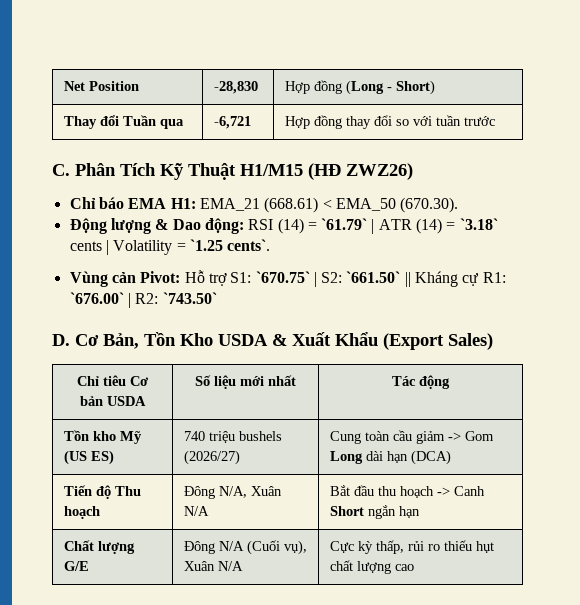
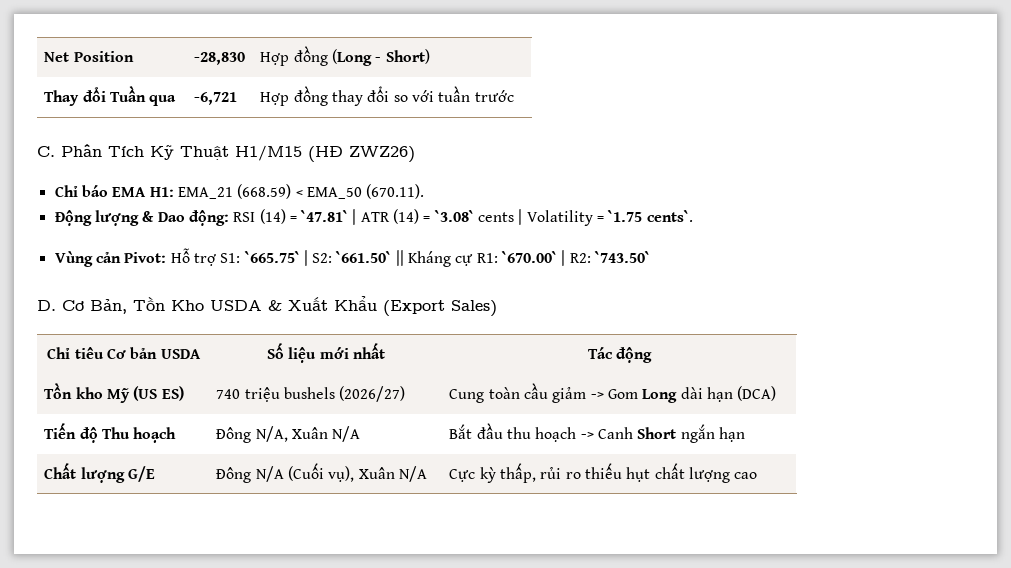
[264,197,319,213] (668.61) -> [237,184,292,199] (668.59)
[400,197,459,213] (670.30). -> [366,184,425,199] (670.11).
[321,218,368,230] `61.79` -> [300,210,349,222] `47.81`
[459,218,498,230] `3.18` -> [433,210,474,222] `3.08`
[189,239,223,251] `1.25 -> [607,210,643,222] `1.75
[255,271,310,283] `670.75` -> [243,251,300,263] `665.75`
[69,292,124,304] `676.00` -> [501,251,558,263] `670.00`

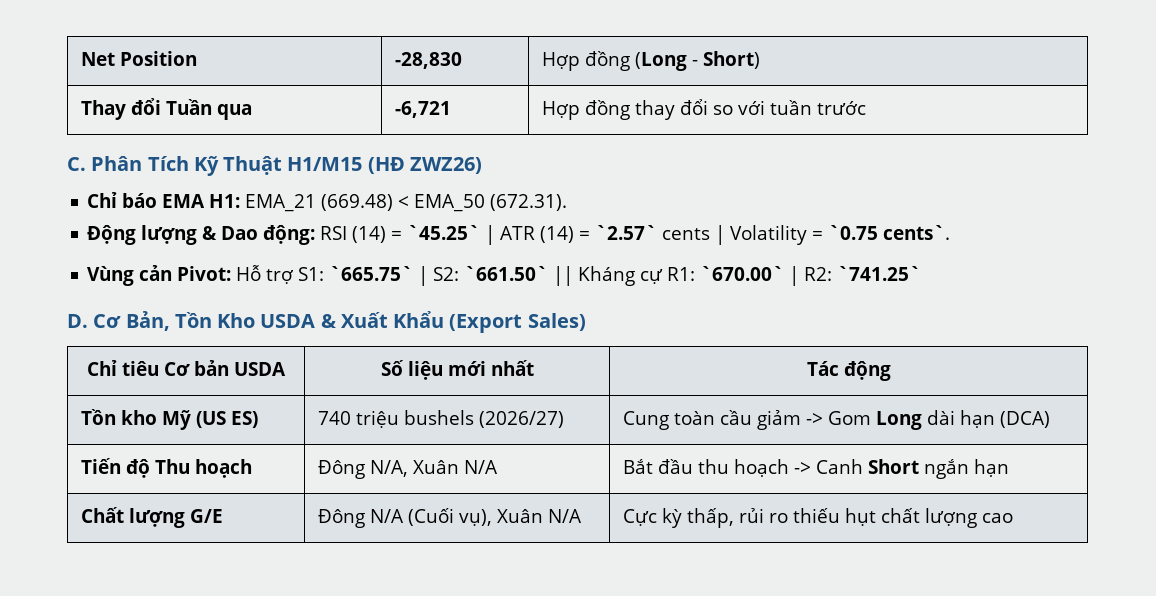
[237,184,292,199] (668.59) -> [321,194,394,211] (669.48)
[366,184,425,199] (670.11). -> [490,194,568,211] (672.31).
[300,210,349,222] `47.81` -> [407,225,481,240] `45.25`
[433,210,474,222] `3.08` -> [595,225,658,240] `2.57`
[607,210,643,222] `1.75 -> [828,225,879,240] `0.75
[594,251,651,263] `743.50` -> [837,266,922,281] `741.25`

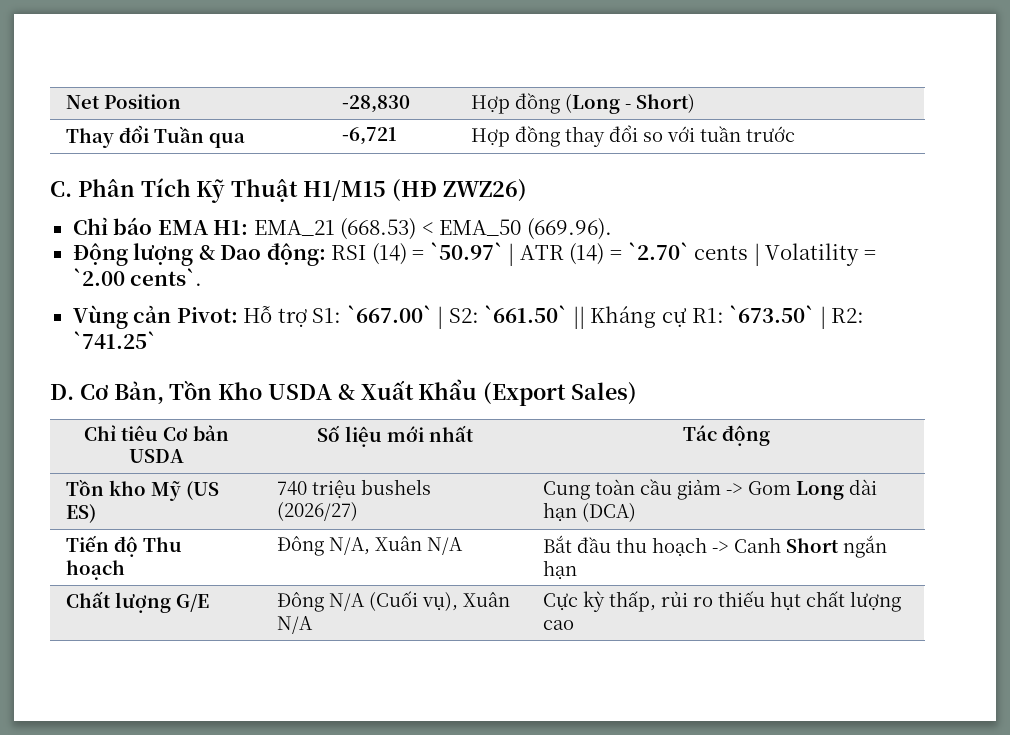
[321,194,394,211] (669.48) -> [340,218,417,240] (668.53)
[490,194,568,211] (672.31). -> [526,218,612,240] (669.96).
[407,225,481,240] `45.25` -> [429,242,503,260] `50.97`
[595,225,658,240] `2.57` -> [627,242,689,260] `2.70`
[828,225,879,240] `0.75 -> [72,268,125,286] `2.00
[329,266,414,281] `665.75` -> [346,305,432,323] `667.00`
[700,266,785,281] `670.00` -> [729,305,815,323] `673.50`

